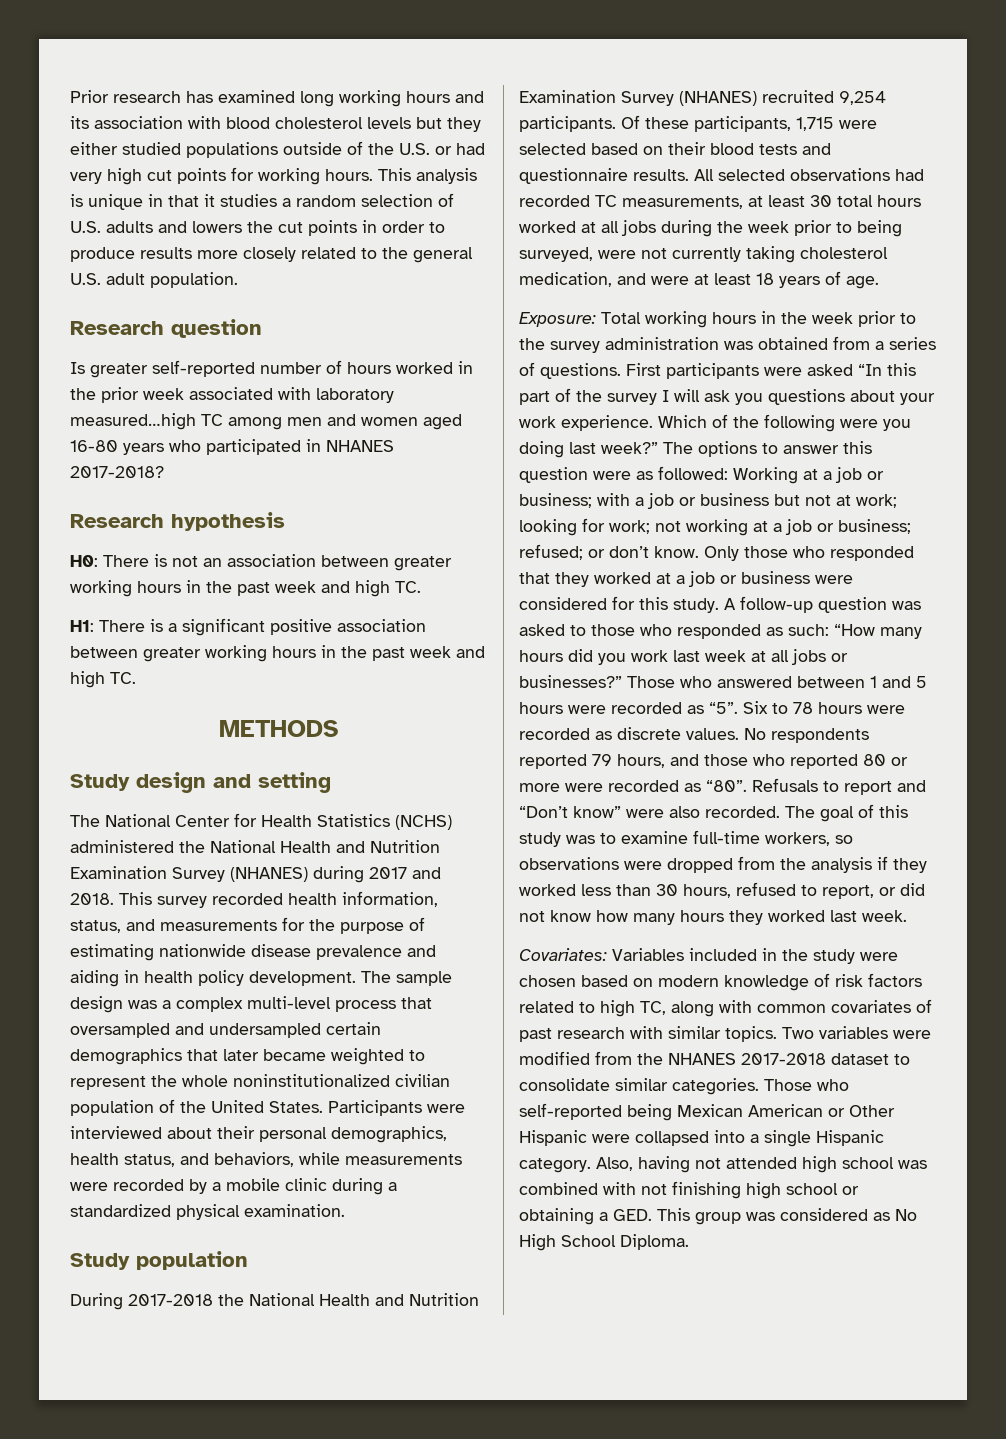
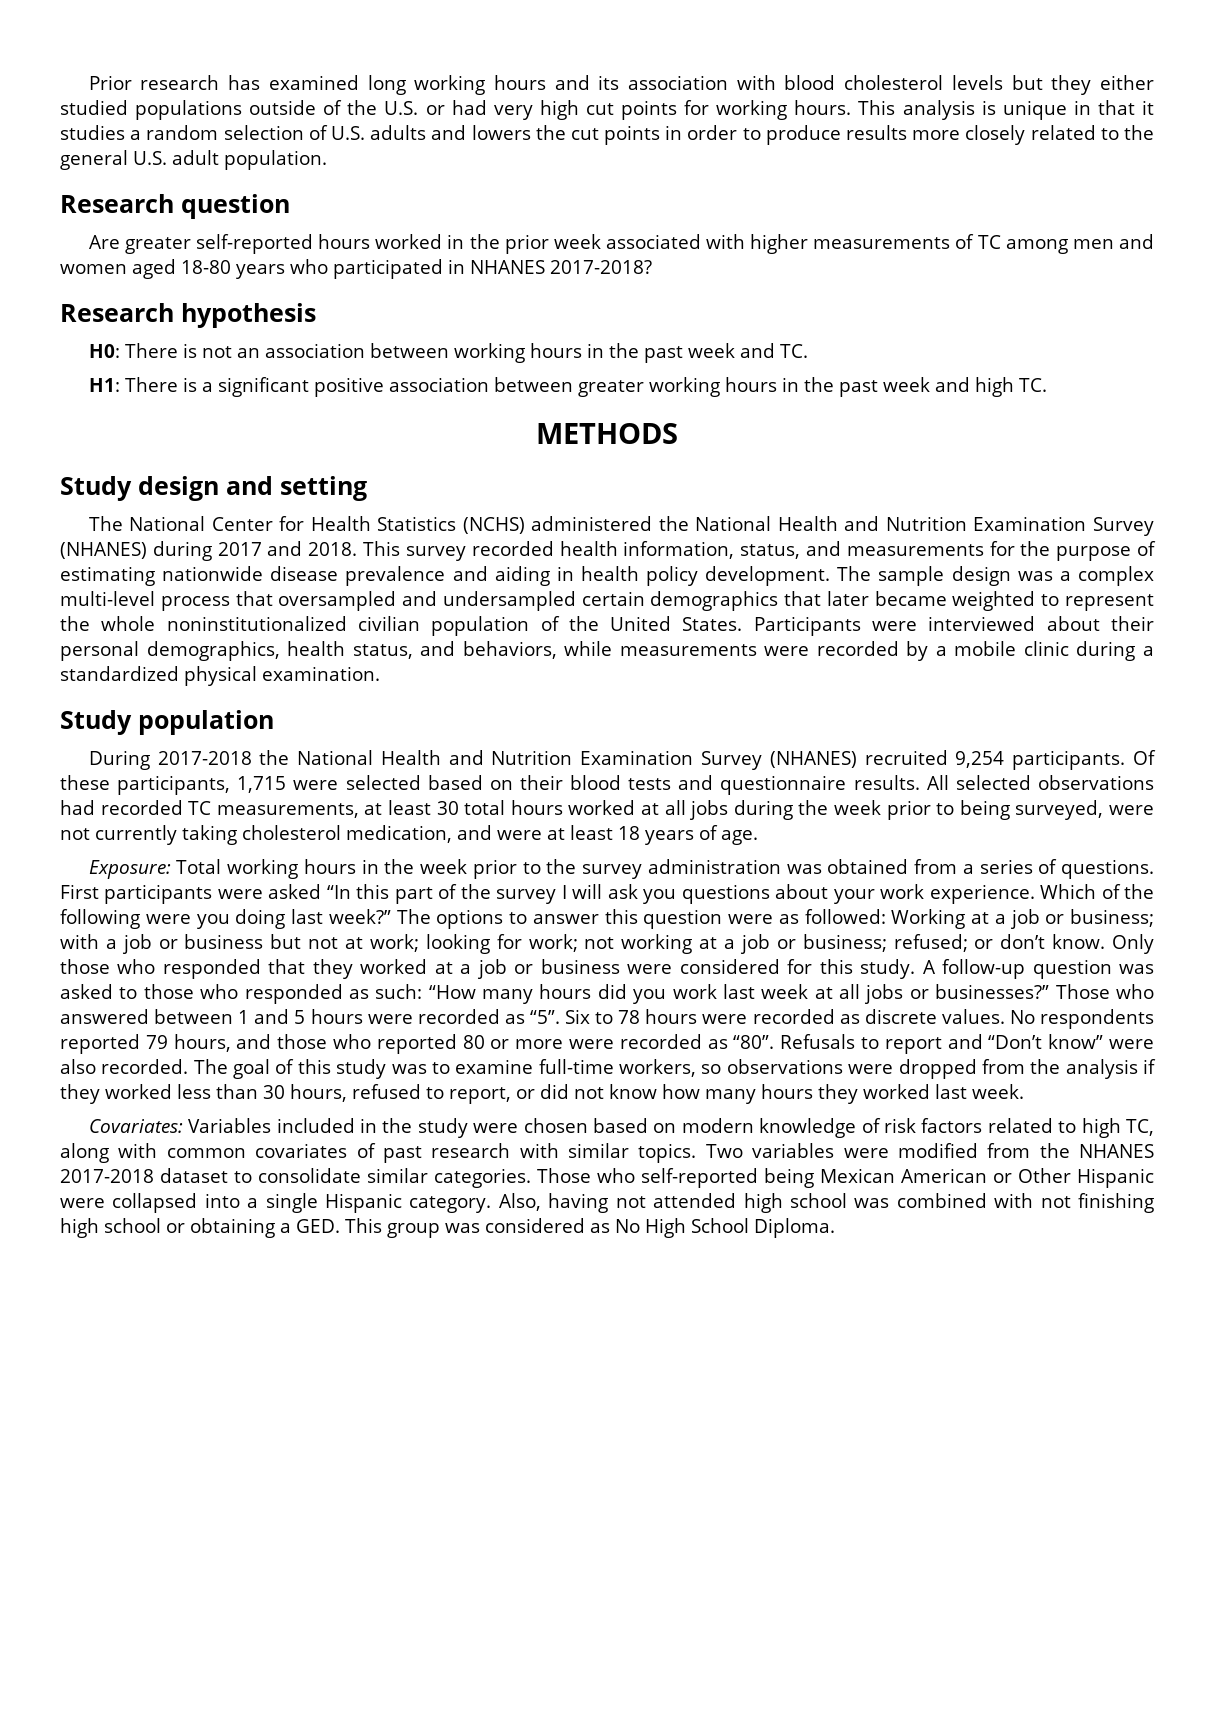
[70,362,85,374] Is -> [88,235,120,249] Are
[260,360,342,374] number of -> (314, 244) none
[316,388,394,403] [70,413,196,430] laboratory measured…high -> [750,234,975,254] higher measurements of
[70,440,118,452] 16-80 -> [181,260,231,274] 18-80
[394,556,452,571] [70,580,390,597] greater working hours in the past week and high -> [453,343,775,363] working hours in the past week and

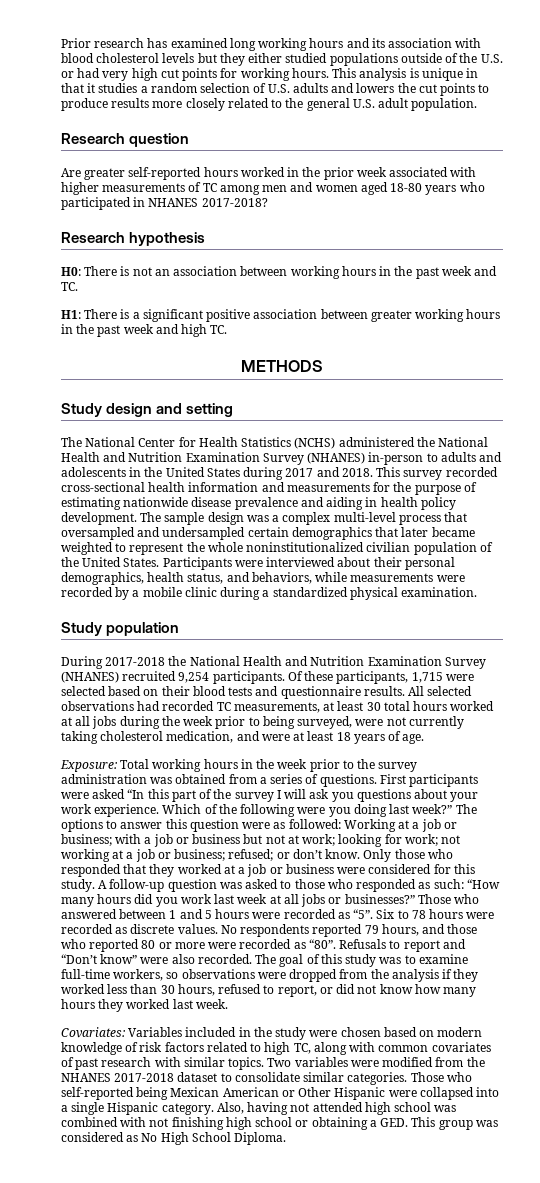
[665,125,738,140] in order -> (476, 89) none
(147, 550) none -> [368,452,503,465] [61,467,240,477] in-person to adults and adolescents in the United States
[559,541,801,559] health information, status, -> [61,482,259,492] cross-sectional health information

